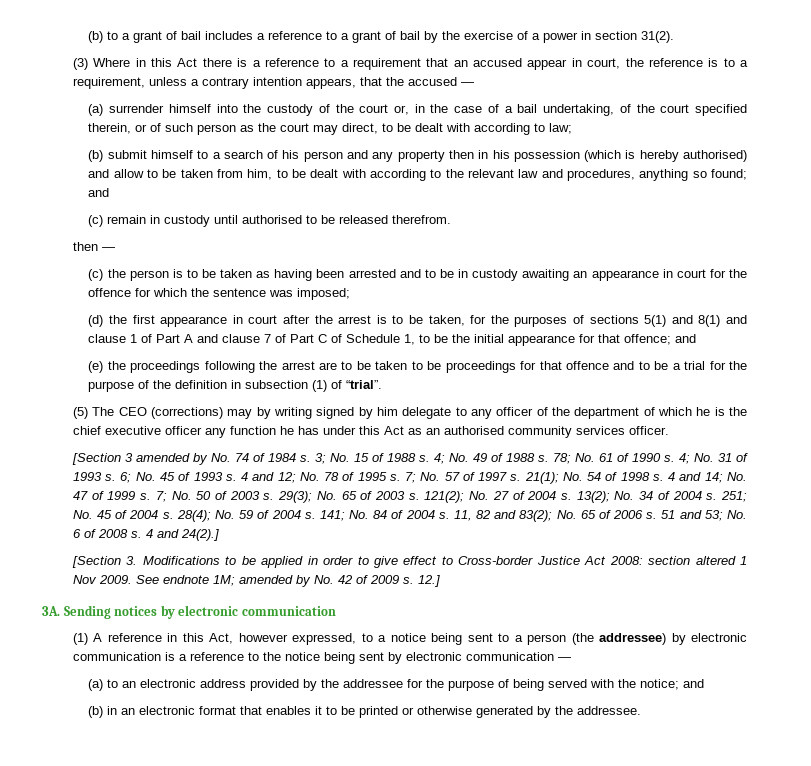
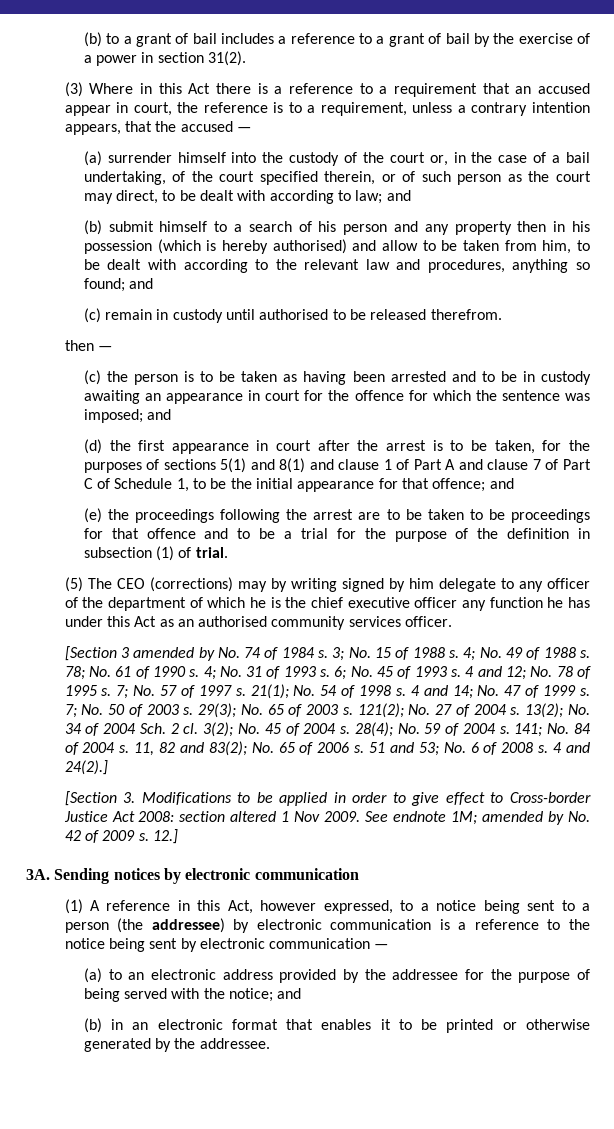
(573, 128) none -> [386,190,411,201] and
(351, 294) none -> [147,409,172,420] and
[346,380,383,389] “trial”. -> [195,547,228,558] trial.
[706,491,748,502] s. 251; -> [139,722,234,737] Sch. 2 cl. 3(2);

